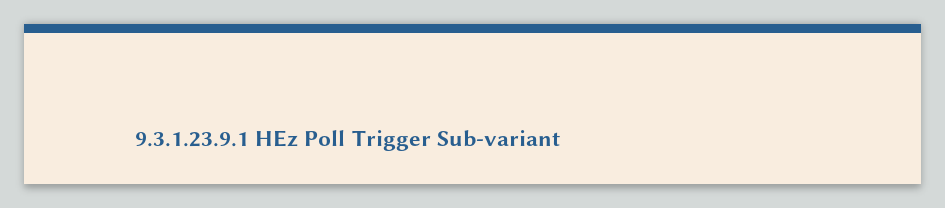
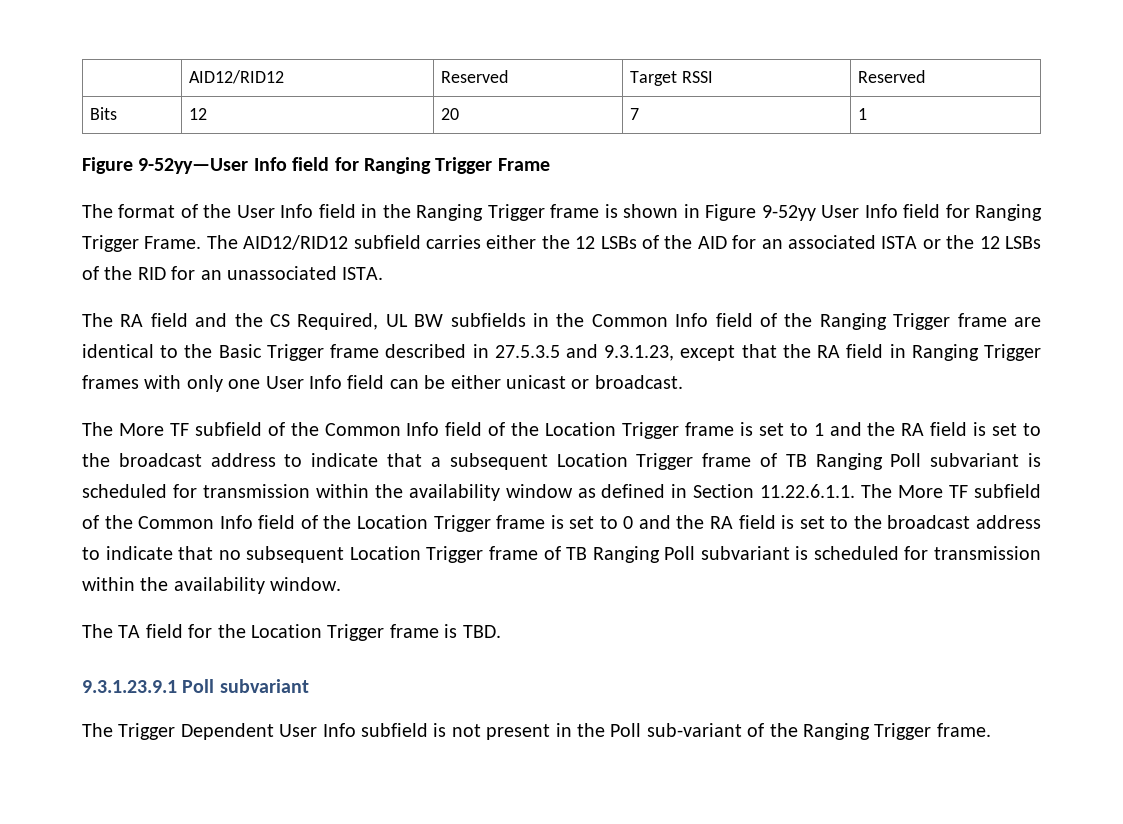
[135,130,560,151] 9.3.1.23.9.1 HEz Poll Trigger Sub-variant -> [189,70,285,84] [441,70,509,83] [630,71,713,86] [858,70,926,83] [90,107,118,120] [189,108,208,120] [441,108,460,120] [630,108,640,120] [858,108,868,120] [82,157,550,174] [82,204,1042,221] [82,235,1041,252] [82,266,384,280] [82,313,1041,330] [82,344,1041,361] [82,375,683,392] [82,422,1041,439] [82,453,1041,470] [82,484,1041,501] [82,515,1042,532] [82,546,1041,563] [82,577,342,594] [82,624,501,641] [82,679,309,693] [82,723,991,740] | AID12/RID12 | Reserved | Target RSSI | Reserved // Bits | 12 | 20 | 7 | 1 // Figure 9-52yy—User Info field for Ranging Trigger Frame // The format of the User Info field in the Ranging Trigger frame is shown in Figure 9-52yy User Info field for Ranging Trigger Frame. The AID12/RID12 subfield carries either the 12 LSBs of the AID for an associated ISTA or the 12 LSBs of the RID for an unassociated ISTA. // The RA field and the CS Required, UL BW subfields in the Common Info field of the Ranging Trigger frame are identical to the Basic Trigger frame described in 27.5.3.5 and 9.3.1.23, except that the RA field in Ranging Trigger frames with only one User Info field can be either unicast or broadcast. // The More TF subfield of the Common Info field of the Location Trigger frame is set to 1 and the RA field is set to the broadcast address to indicate that a subsequent Location Trigger frame of TB Ranging Poll subvariant is scheduled for transmission within the availability window as defined in Section 11.22.6.1.1. The More TF subfield of the Common Info field of the Location Trigger frame is set to 0 and the RA field is set to the broadcast address to indicate that no subsequent Location Trigger frame of TB Ranging Poll subvariant is scheduled for transmission within the availability window. // The TA field for the Location Trigger frame is TBD. // 9.3.1.23.9.1 Poll subvariant // The Trigger Dependent User Info subfield is not present in the Poll sub-variant of the Ranging Trigger frame.

